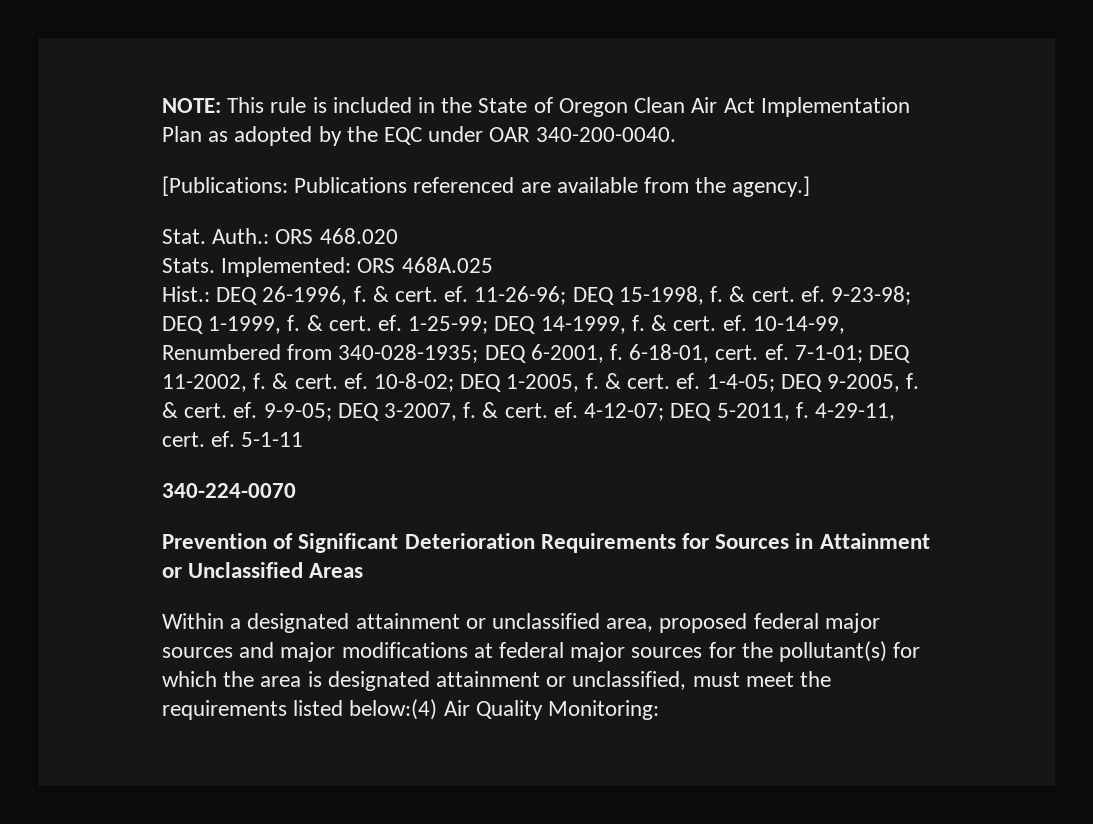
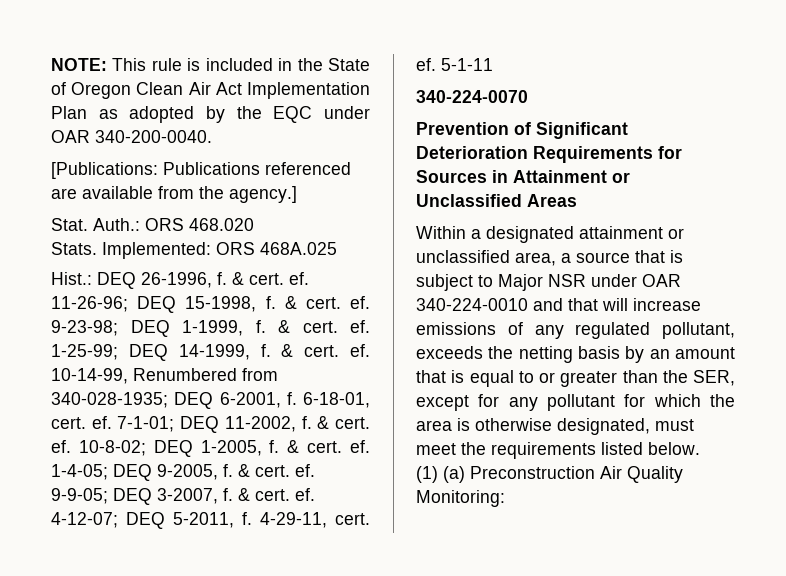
[659,613,880,633] [162,641,888,662] proposed federal major sources and major modifications at federal major sources for the pollutant(s) -> [561,250,683,263] [416,274,681,291] [416,298,701,311] [416,322,735,339] [416,346,735,363] [416,370,735,387] [416,394,615,411] a source that is subject to Major NSR under OAR 340-224-0010 and that will increase emissions of any regulated pollutant, exceeds the netting basis by an amount that is equal to or greater than the SER, except for any pollutant
[327,671,687,691] designated attainment or unclassified, -> [475,418,650,435] otherwise designated,
[349,699,438,720] below:(4) -> [648,442,700,455] [416,466,595,483] below. // (1) (a) Preconstruction

